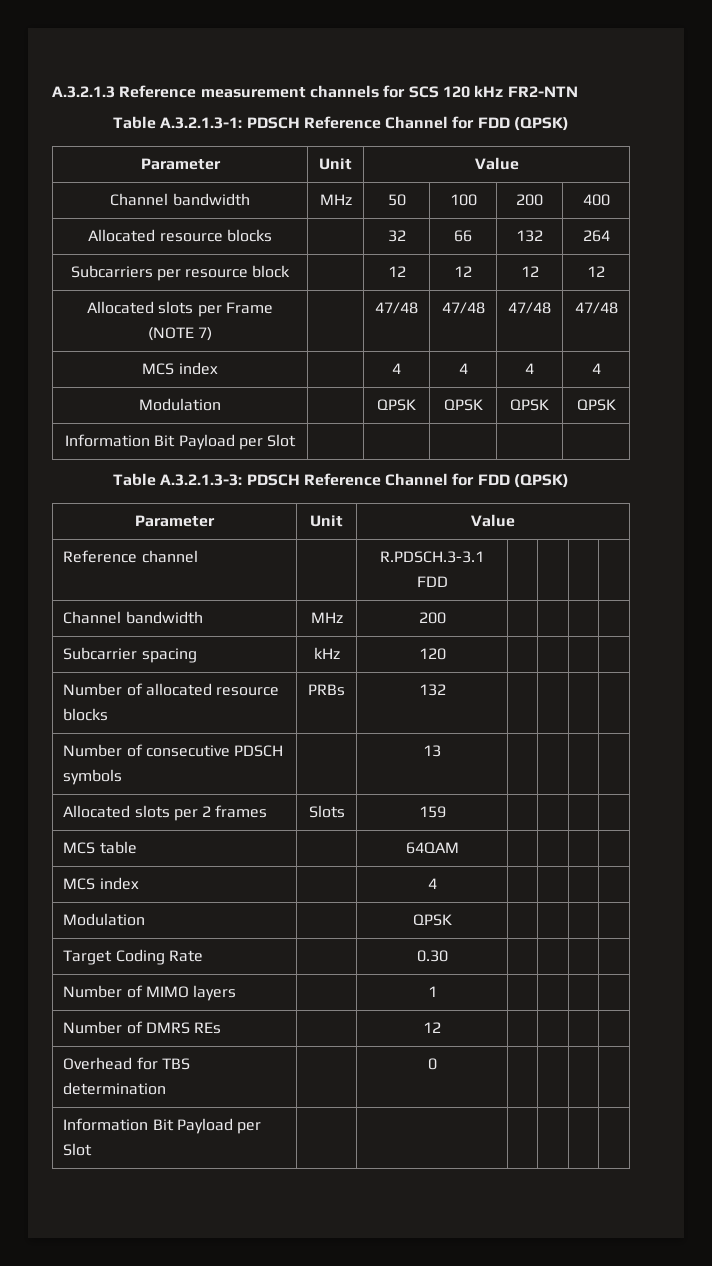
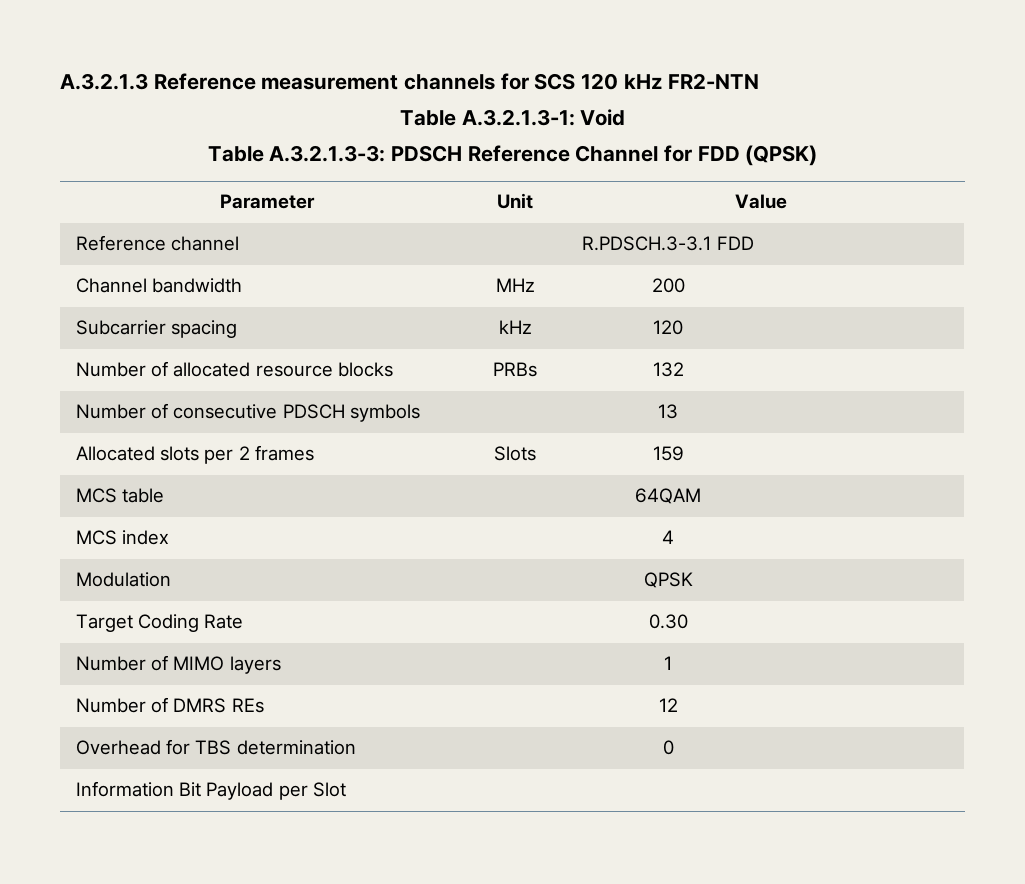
[246,116,570,131] [140,158,221,170] [319,158,352,170] [474,157,519,170] [110,193,250,206] [319,194,352,205] [387,194,406,206] [449,194,477,206] [516,194,543,206] [582,194,610,206] [88,229,272,242] [387,230,406,242] [454,230,472,242] [516,230,543,242] [582,230,610,242] [70,265,291,281] [387,266,406,277] [454,266,472,277] [520,266,539,277] [587,266,605,277] [87,301,273,317] [147,327,213,341] [375,302,418,314] [441,302,485,314] [508,302,551,314] [574,302,618,314] [142,362,218,375] [392,363,401,374] [458,363,468,374] [525,363,534,374] [591,363,601,374] [139,398,221,411] [377,399,416,411] [443,399,483,411] [510,399,549,411] [576,399,616,411] [64,434,297,450] PDSCH Reference Channel for FDD (QPSK) // Parameter | Unit | Value // Channel bandwidth | MHz | 50 | 100 | 200 | 400 // Allocated resource blocks | | 32 | 66 | 132 | 264 // Subcarriers per resource block | | 12 | 12 | 12 | 12 // Allocated slots per Frame (NOTE 7) | | 47/48 | 47/48 | 47/48 | 47/48 // MCS index | | 4 | 4 | 4 | 4 // Modulation | | QPSK | QPSK | QPSK | QPSK // Information Bit Payload per Slot | | | | | -> [580,109,626,126] Void

